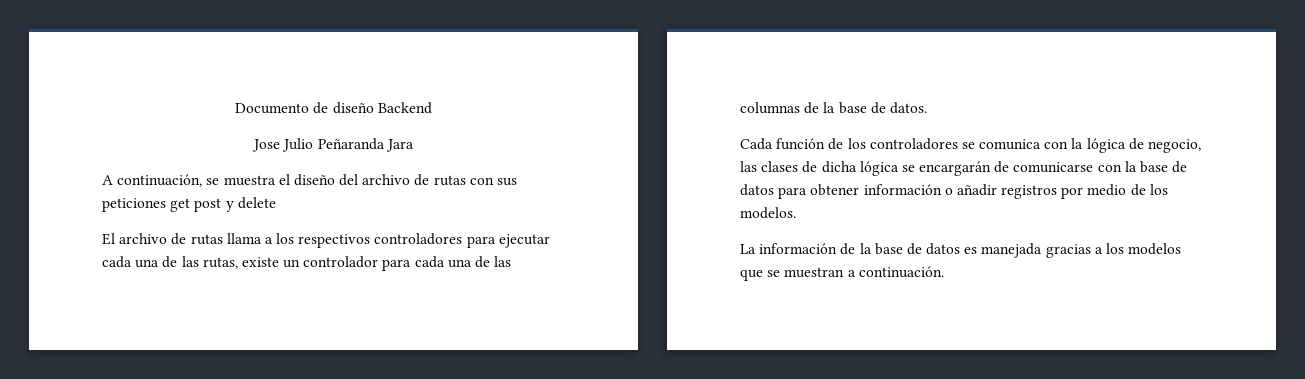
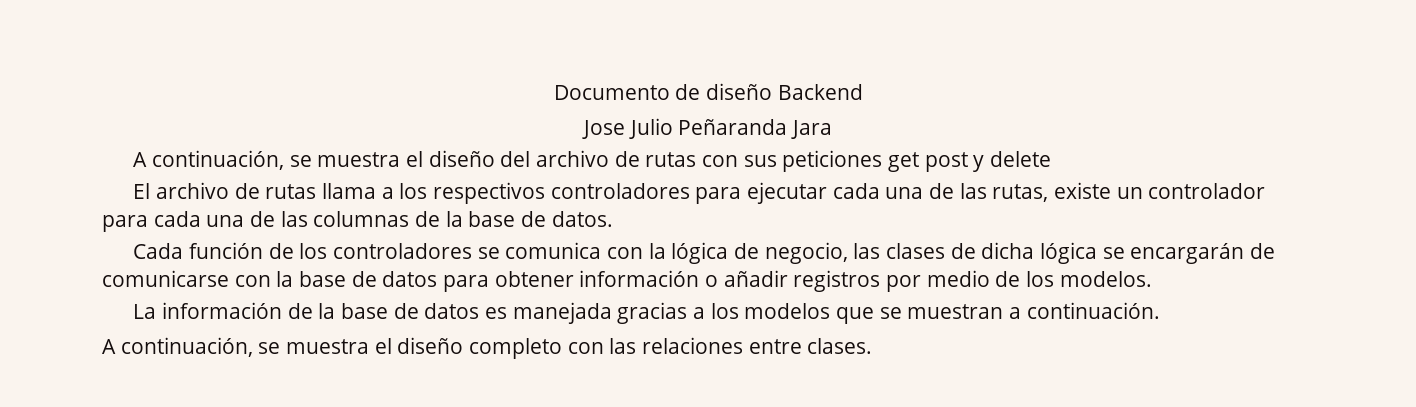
(944, 272) none -> [102,337,873,359] // A continuación, se muestra el diseño completo con las relaciones entre clases.

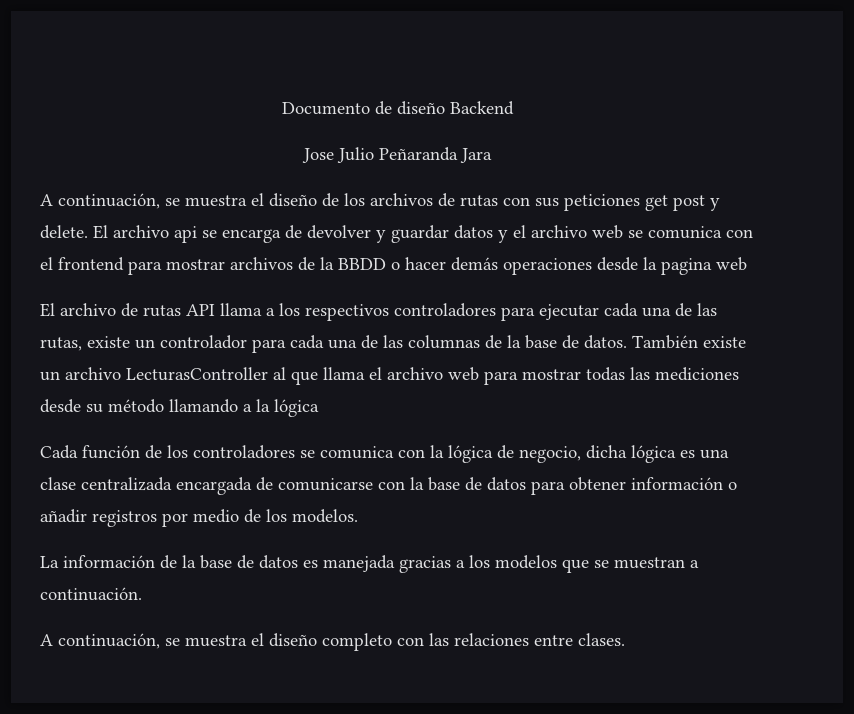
[500,150,609,167] del archivo -> [322,193,433,207] de los archivos
[989,151,1051,167] delete -> [40,225,753,243] [40,257,747,275] delete. El archivo api se encarga de devolver y guardar datos y el archivo web se comunica con el frontend para mostrar archivos de la BBDD o hacer demás operaciones desde la pagina web
(317, 191) none -> [186,304,215,316] API
(613, 219) none -> [632,335,746,349] [40,367,739,385] [40,399,319,417] También existe un archivo LecturasController al que llama el archivo web para mostrar todas las mediciones desde su método llamando a la lógica
[853,242,1245,264] las clases de dicha lógica se encargarán -> [586,445,729,463] [40,477,252,495] dicha lógica es una clase centralizada encargada

